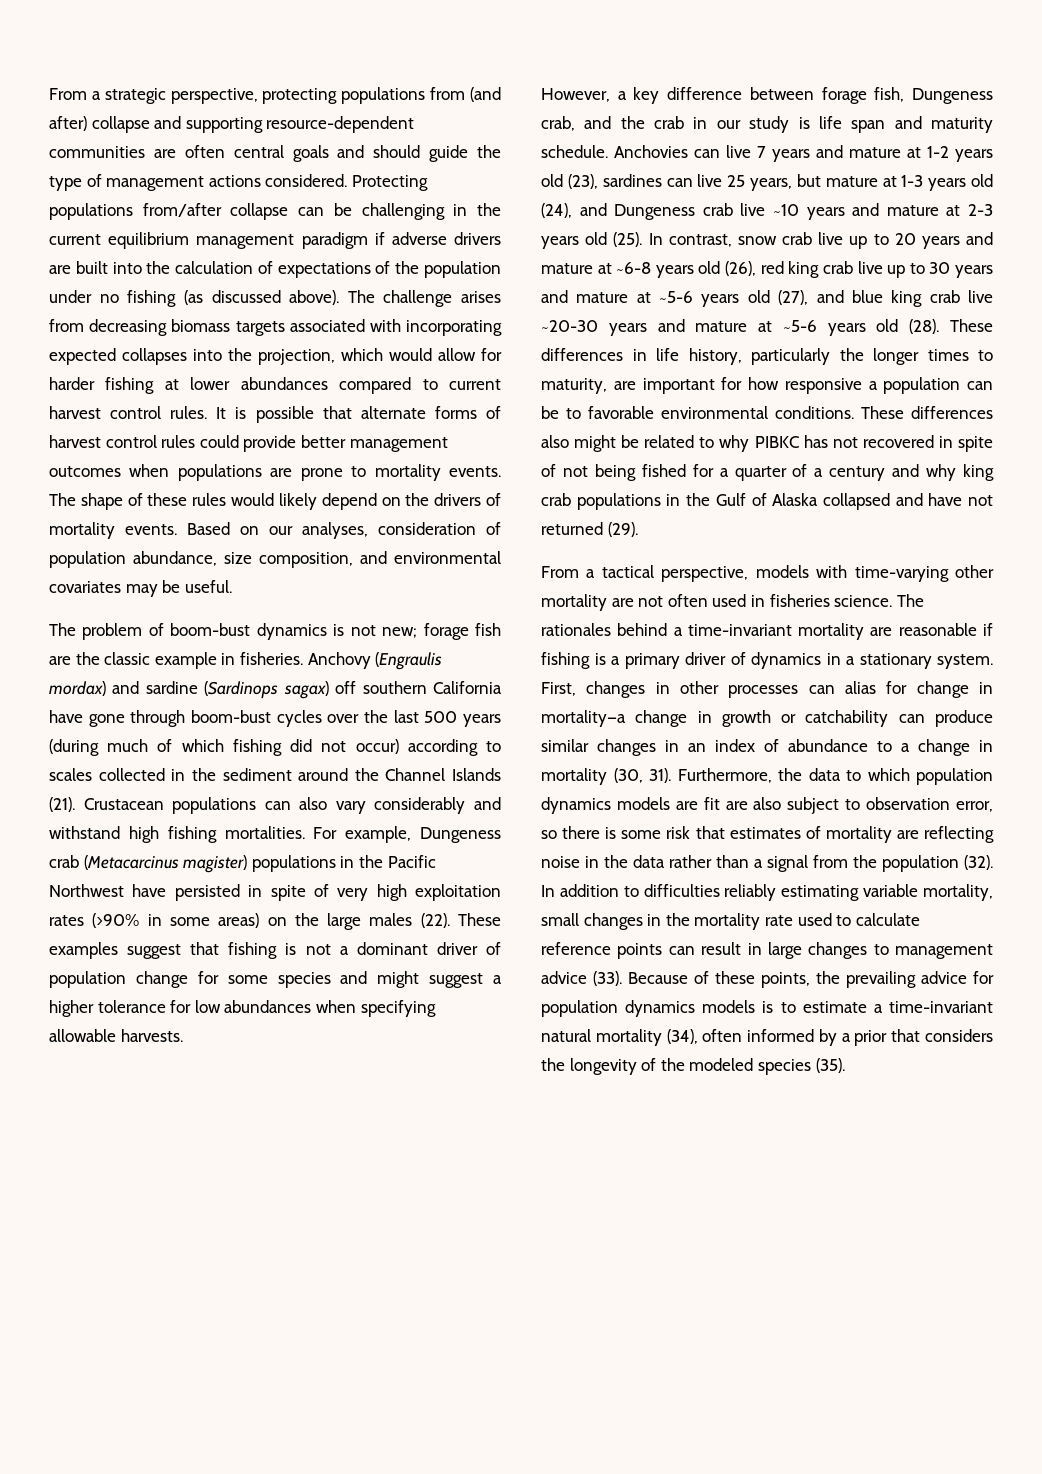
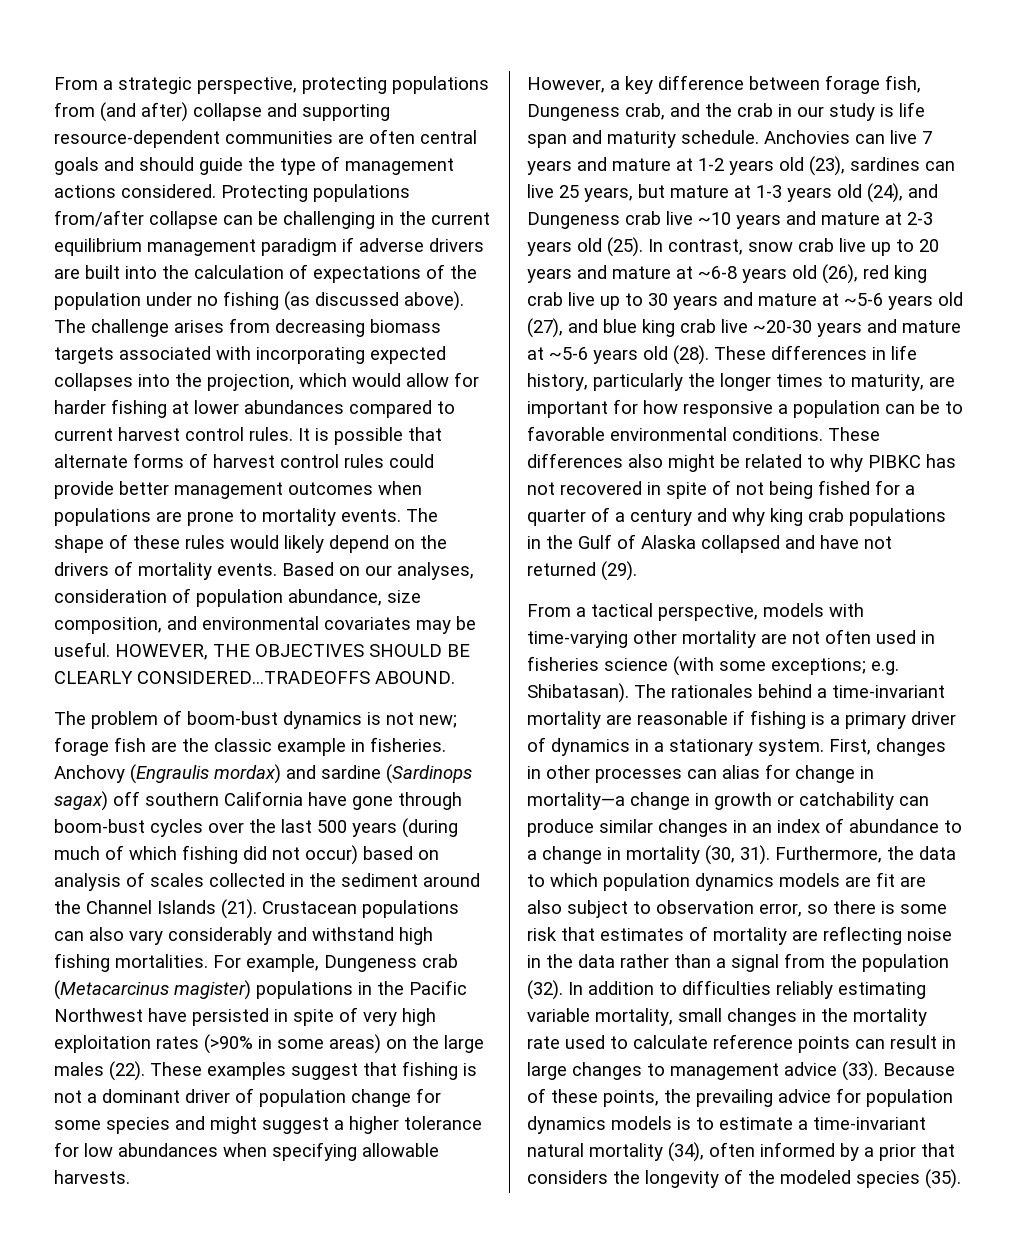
(232, 586) none -> [115,644,470,660] [54,671,455,684] HOWEVER, THE OBJECTIVES SHOULD BE CLEARLY CONSIDERED…TRADEOFFS ABOUND.
[407,739,502,756] according to -> [363,846,439,860] [54,872,145,891] based on analysis of
[834,595,893,607] science. -> [604,656,899,676] [527,683,629,703] science (with some exceptions; e.g. Shibatasan).

